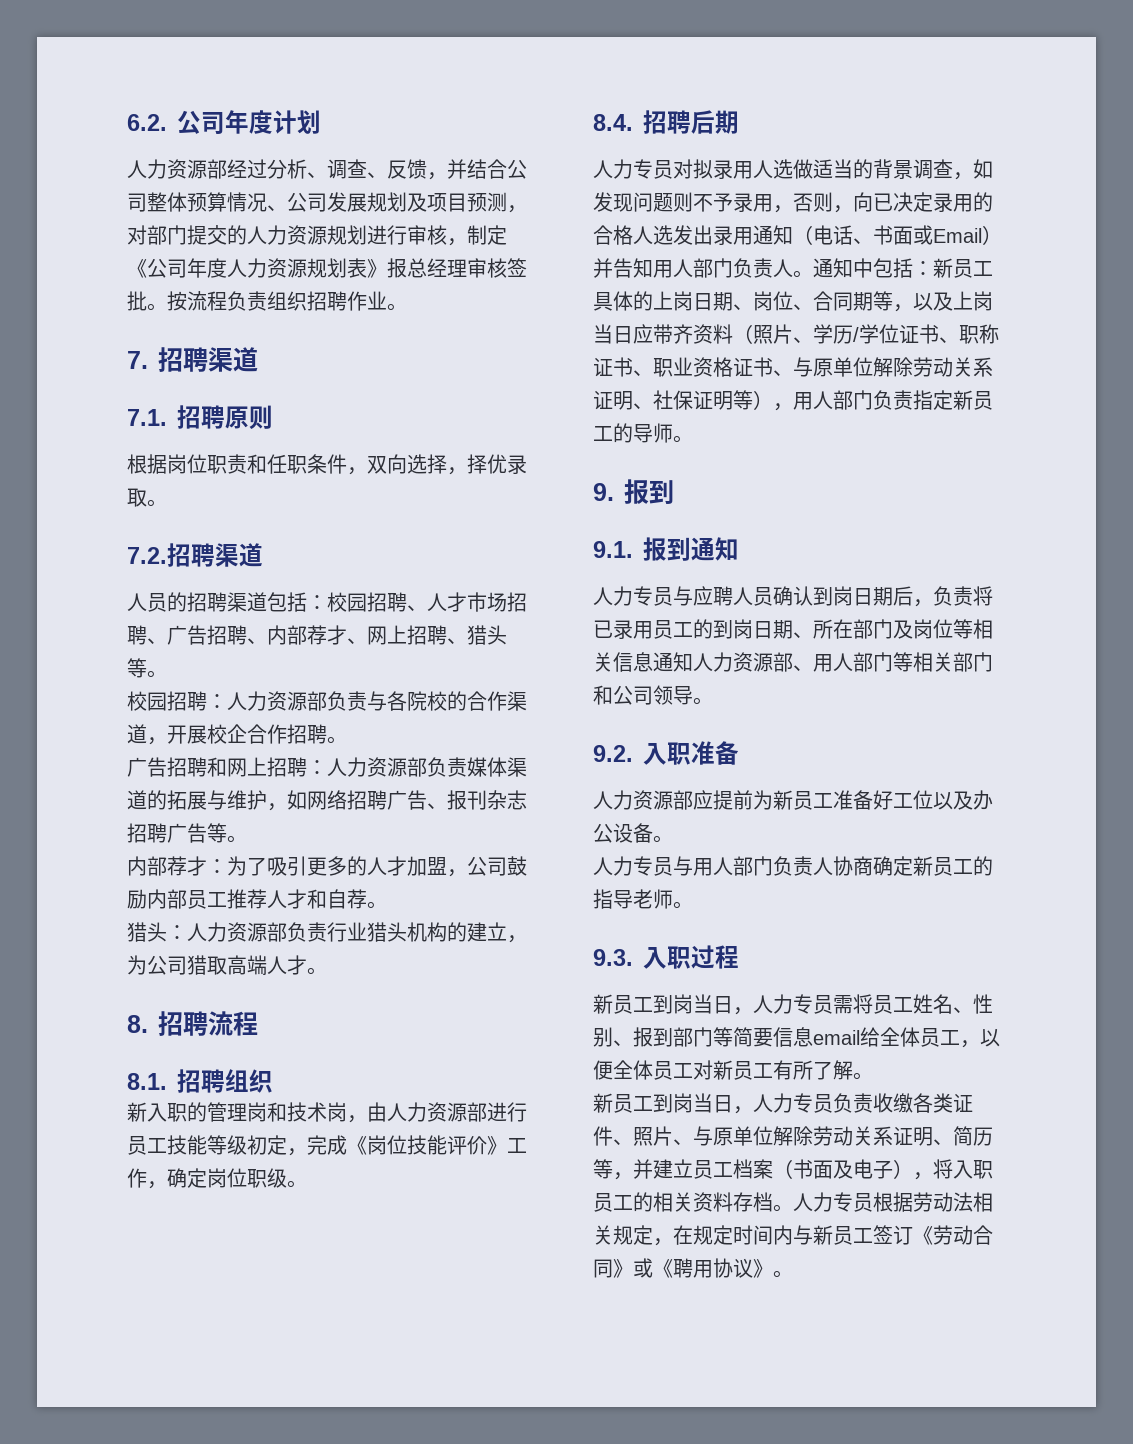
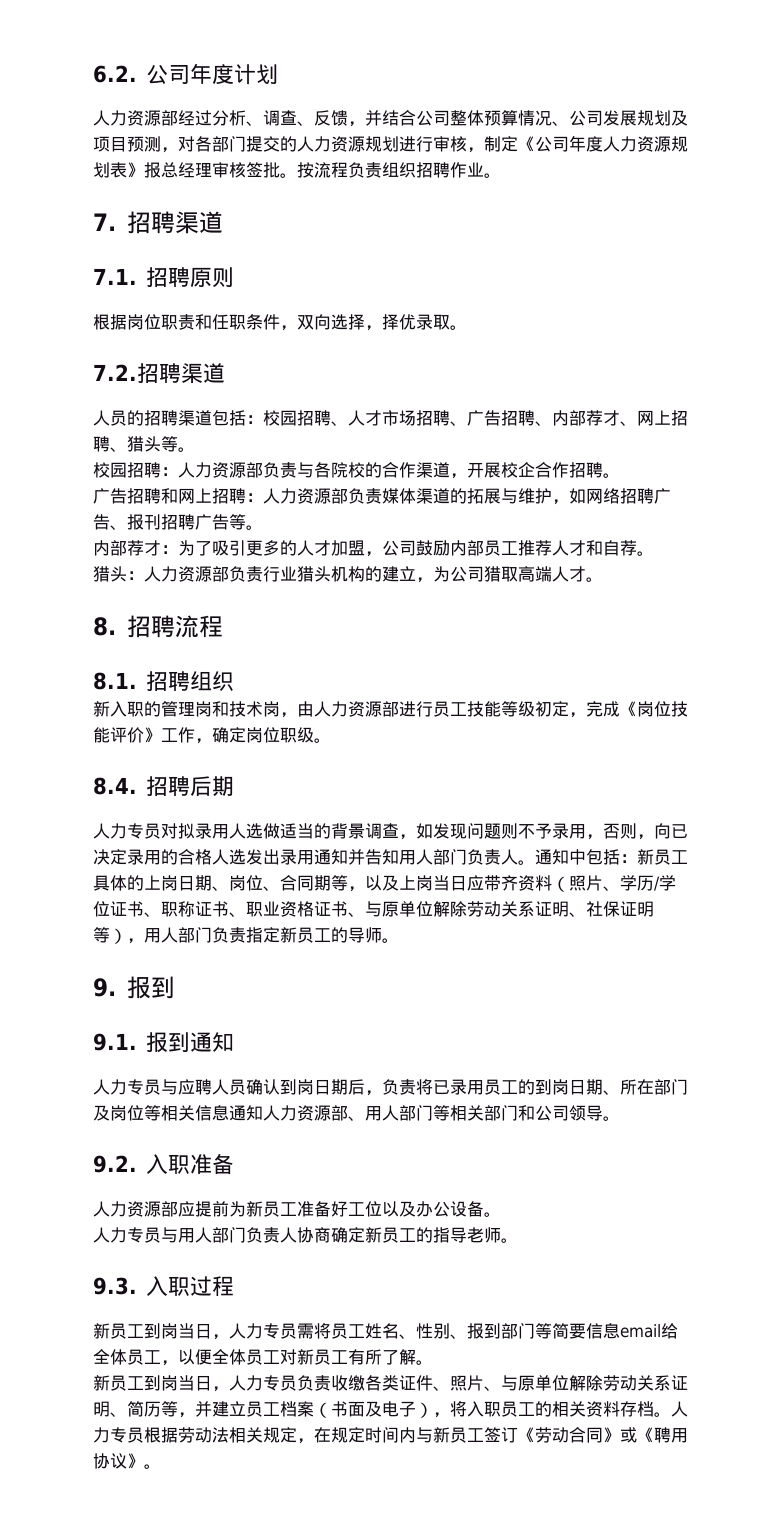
(147, 235) none -> [195,136,212,152] 各
[487,790,527,810] 杂志 -> (161, 522) none
[793,225,1002,245] （电话、书面或Email） -> (348, 857) none

